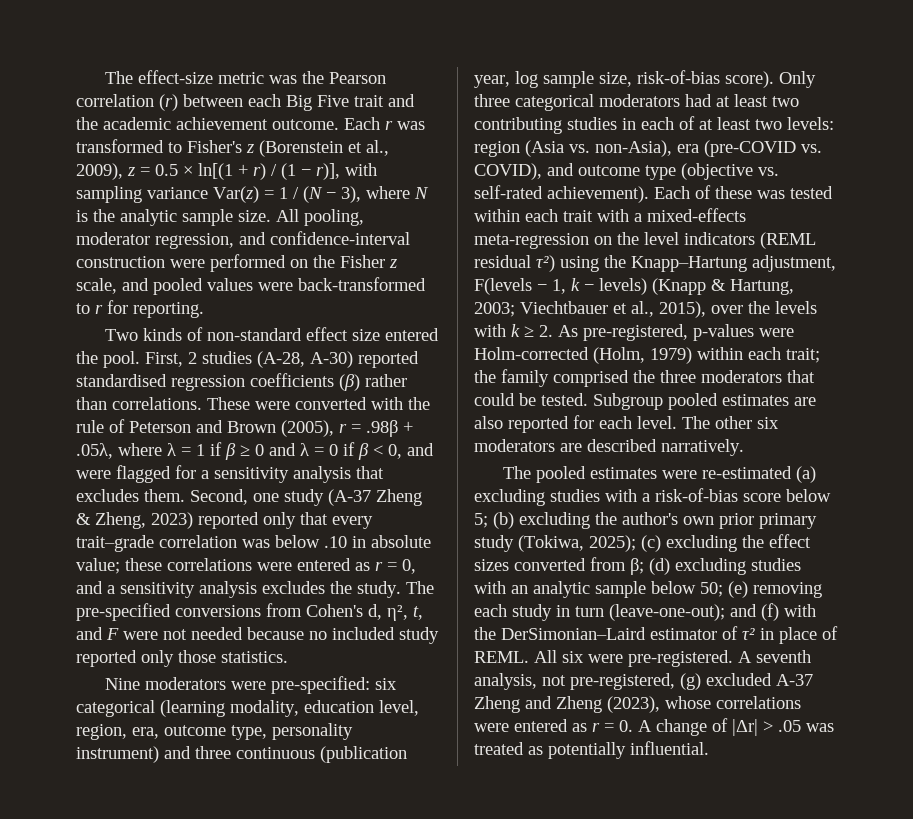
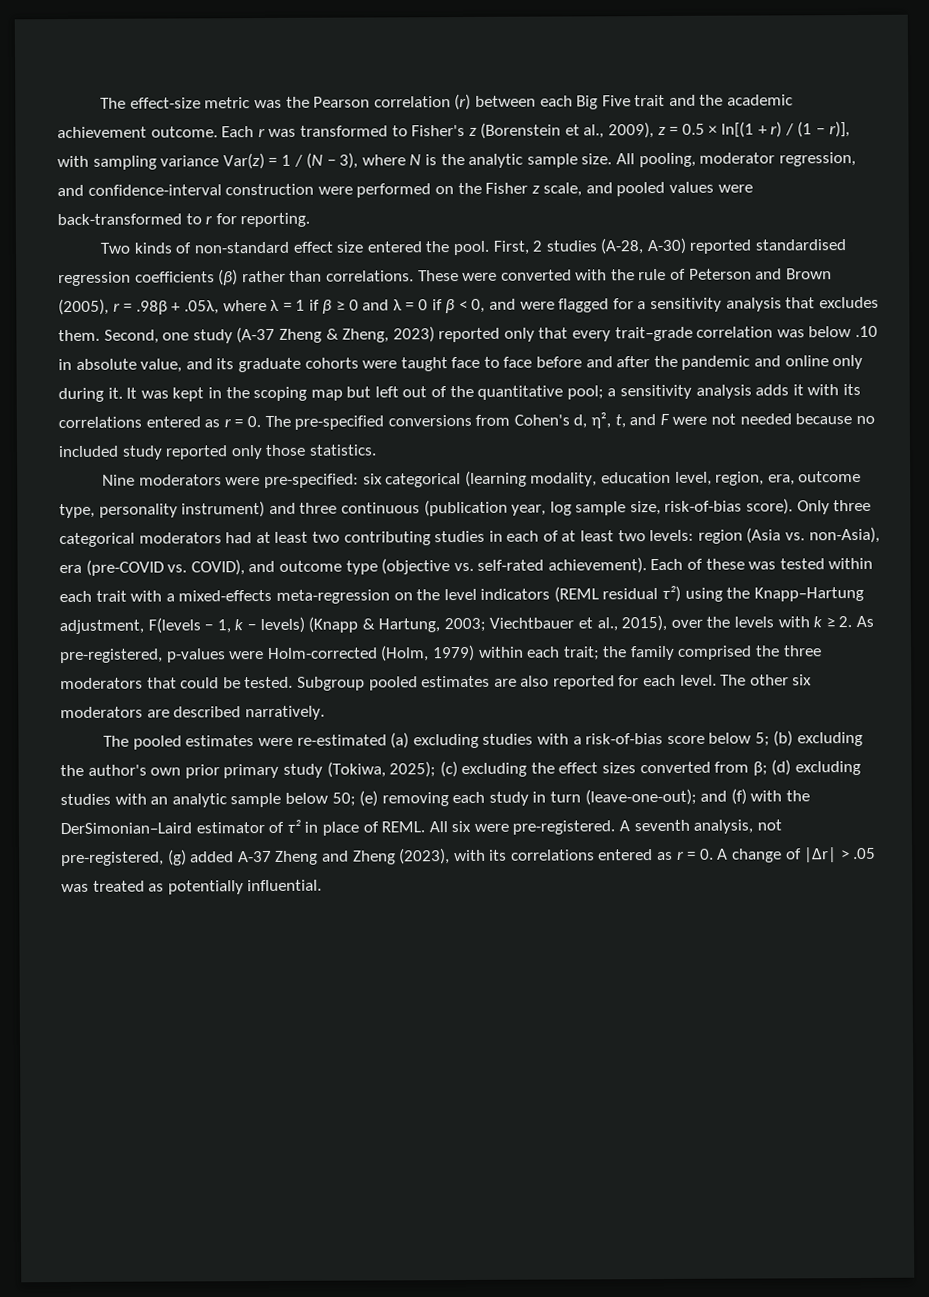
[76,558,416,574] [76,581,401,598] value; these correlations were entered as r = 0, and a sensitivity analysis excludes the study. -> [140,354,864,373] [58,383,861,403] [58,416,261,429] value, and its graduate cohorts were taught face to face before and after the pandemic and online only during it. It was kept in the scoping map but left out of the quantitative pool; a sensitivity analysis adds it with its correlations entered as r = 0.
[706,673,772,686] excluded -> [190,851,235,863] added
[665,696,801,709] [474,723,509,732] whose correlations were -> [453,849,595,862] with its correlations

